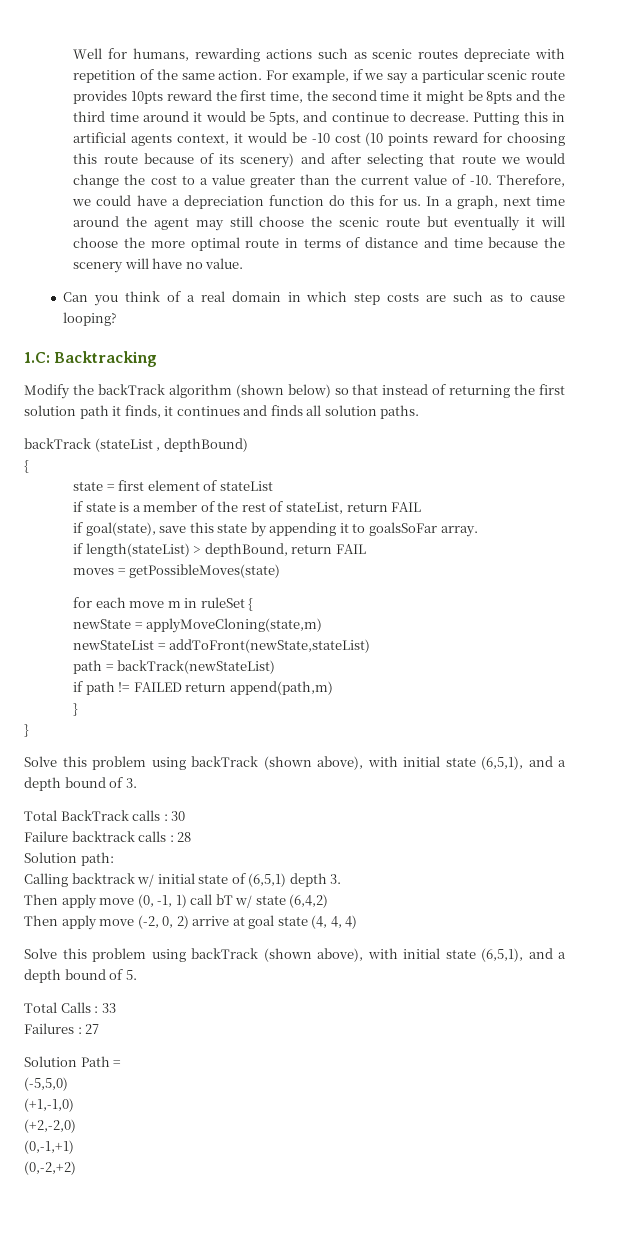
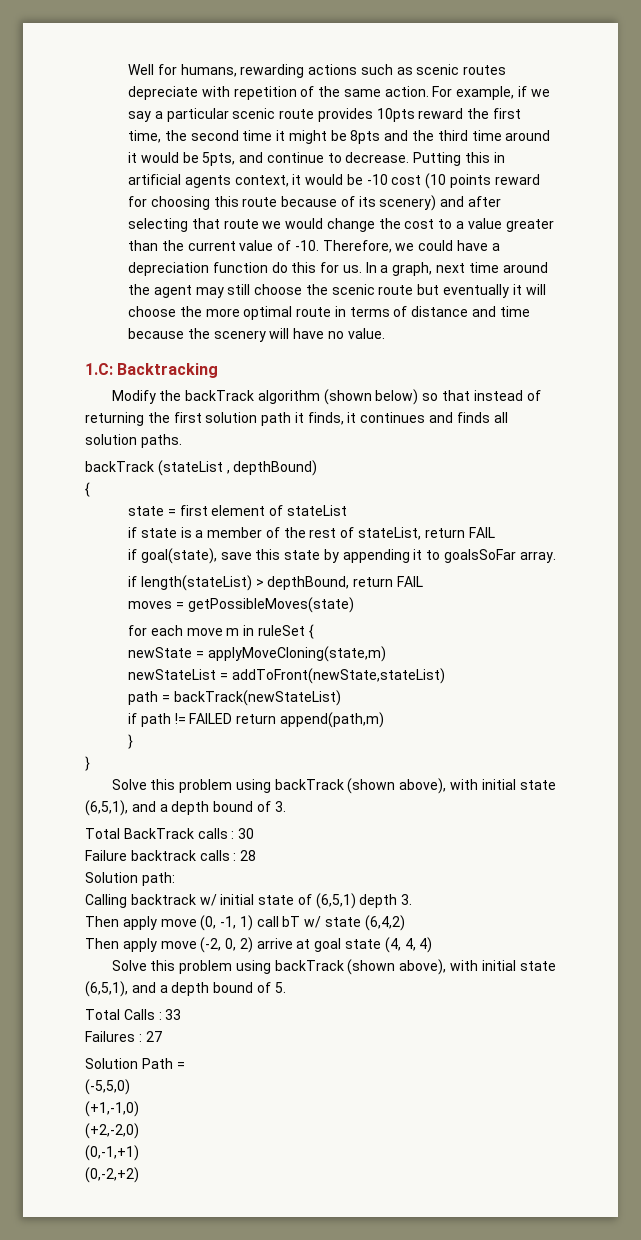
[63,291,566,306] [63,312,118,326] // Can you think of a real domain in which step costs are such as to cause looping? -> (385, 333) none

